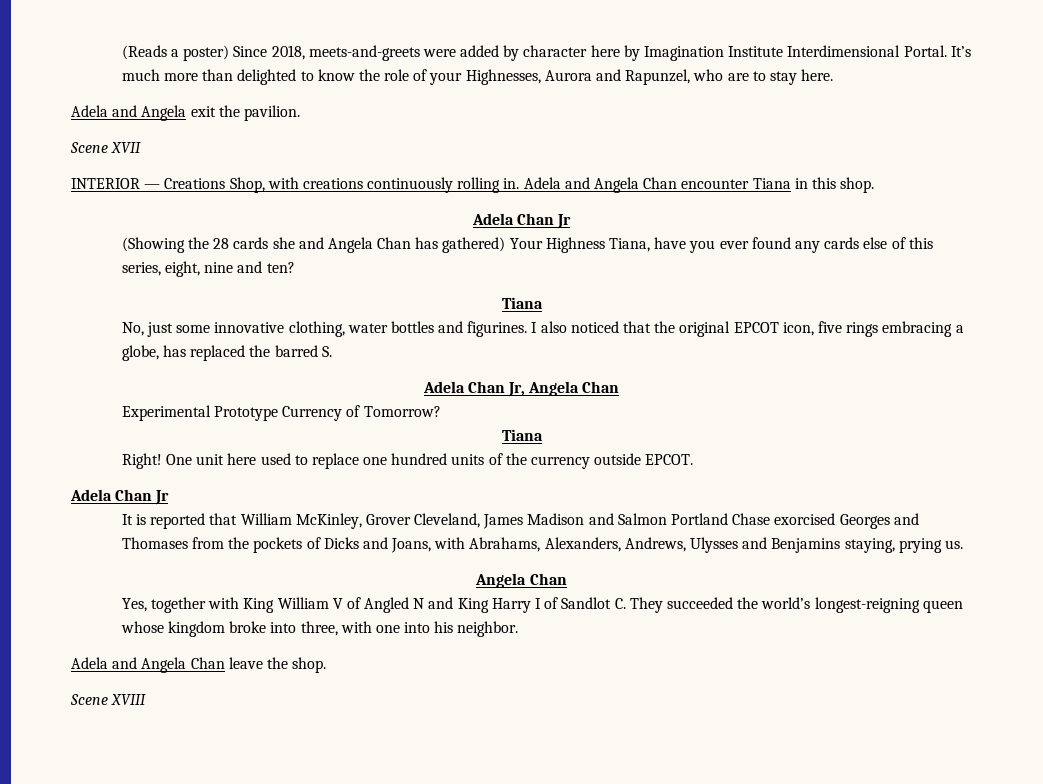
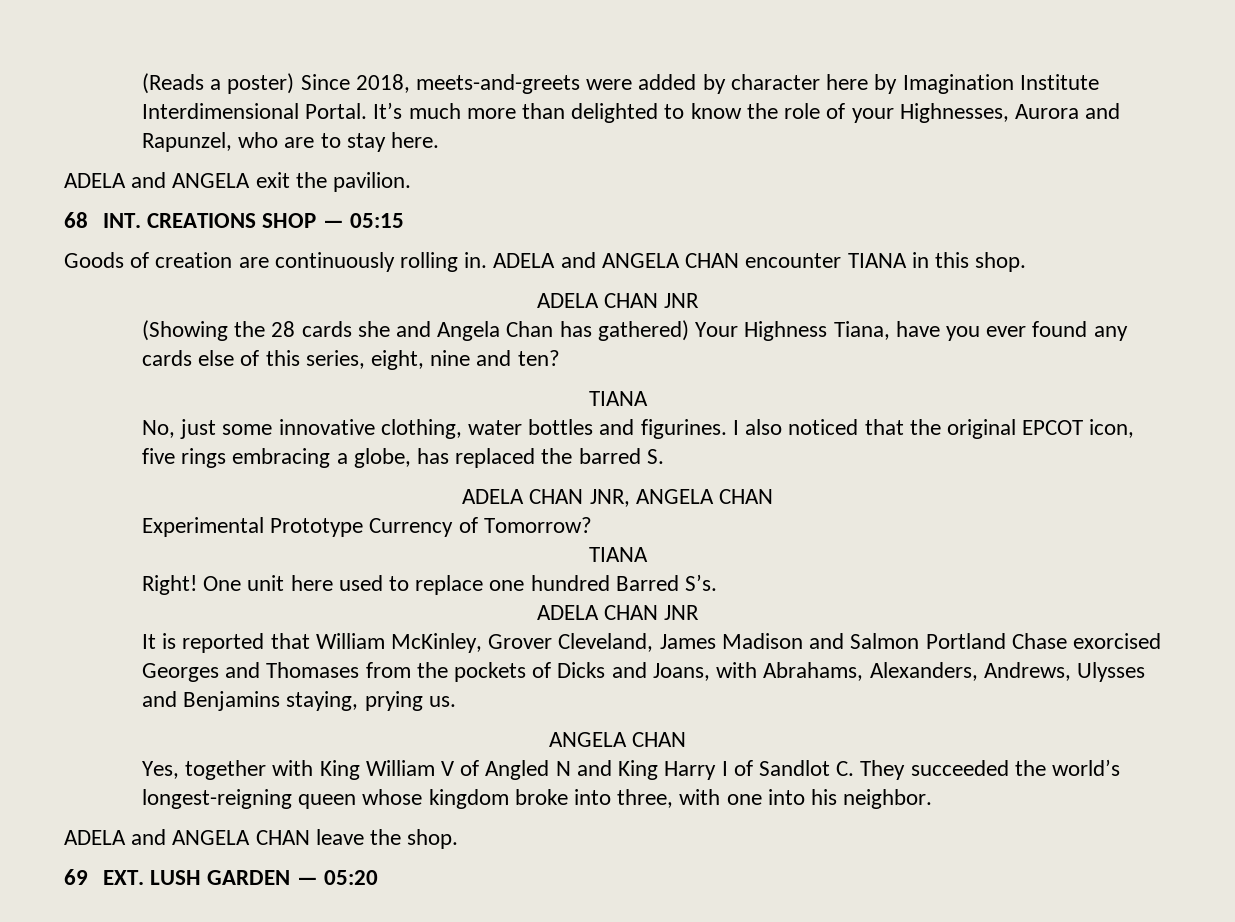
[71,105,187,121] Adela and Angela -> [64,172,251,188] ADELA and ANGELA
[70,142,142,153] [71,177,791,193] Scene XVII // INTERIOR — Creations Shop, with creations continuously rolling in. Adela and Angela Chan encounter Tiana -> [64,212,404,228] [64,252,907,272] 68 INT. CREATIONS SHOP — 05:15 // Goods of creation are continuously rolling in. ADELA and ANGELA CHAN encounter TIANA
[471,213,572,229] Adela Chan Jr -> [536,293,700,308] ADELA CHAN JNR
[501,297,543,309] Tiana -> [588,391,648,406] TIANA
[422,381,620,397] Adela Chan Jr, Angela Chan -> [462,489,773,507] ADELA CHAN JNR, ANGELA CHAN
[501,429,543,441] Tiana -> [588,547,648,562] TIANA
[451,453,694,469] [70,489,170,505] units of the currency outside EPCOT. // Adela Chan Jr -> [615,574,718,591] [536,605,700,620] Barred S’s. // ADELA CHAN JNR
[475,573,567,588] Angela Chan -> [548,732,687,747] ANGELA CHAN
[71,657,225,673] Adela and Angela Chan -> [64,829,310,845] ADELA and ANGELA CHAN
[70,694,147,705] Scene XVIII -> [64,869,378,885] 69 EXT. LUSH GARDEN — 05:20

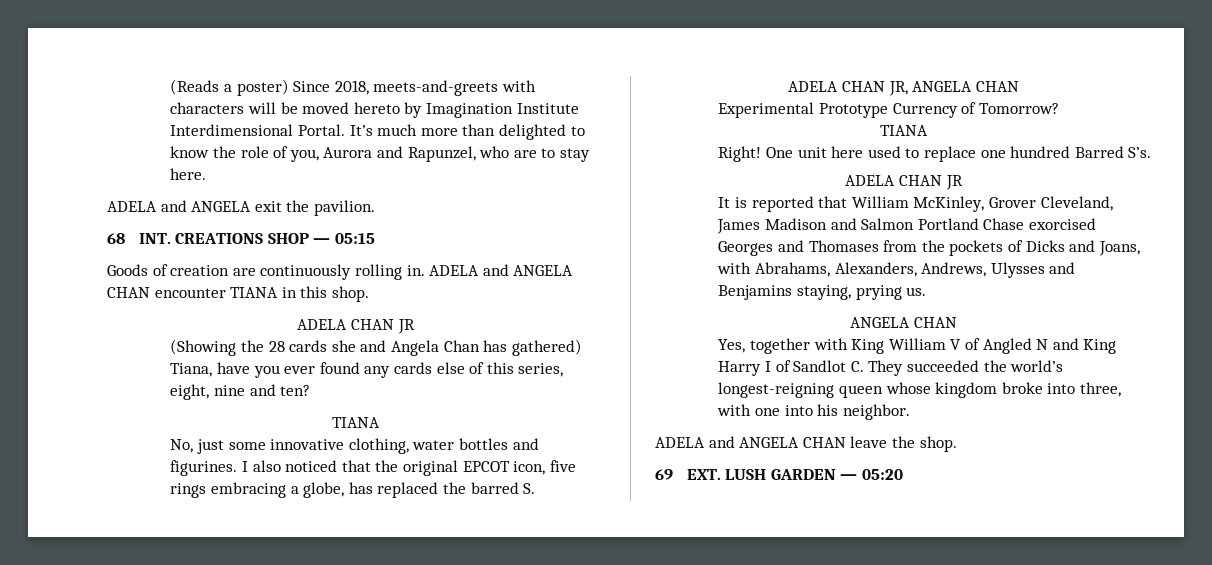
[586,74,869,94] were added by character here -> [501,80,536,92] [170,102,400,114] with characters will be moved hereto
[851,103,1009,123] your Highnesses, -> [289,149,319,162] you,
[664,293,700,308] JNR -> [397,319,415,334] JR
[695,321,828,341] Your Highness -> (582, 347) none
[589,489,630,507] JNR, -> [888,81,908,96] JR,
[664,605,700,620] JNR -> [945,175,963,190] JR

